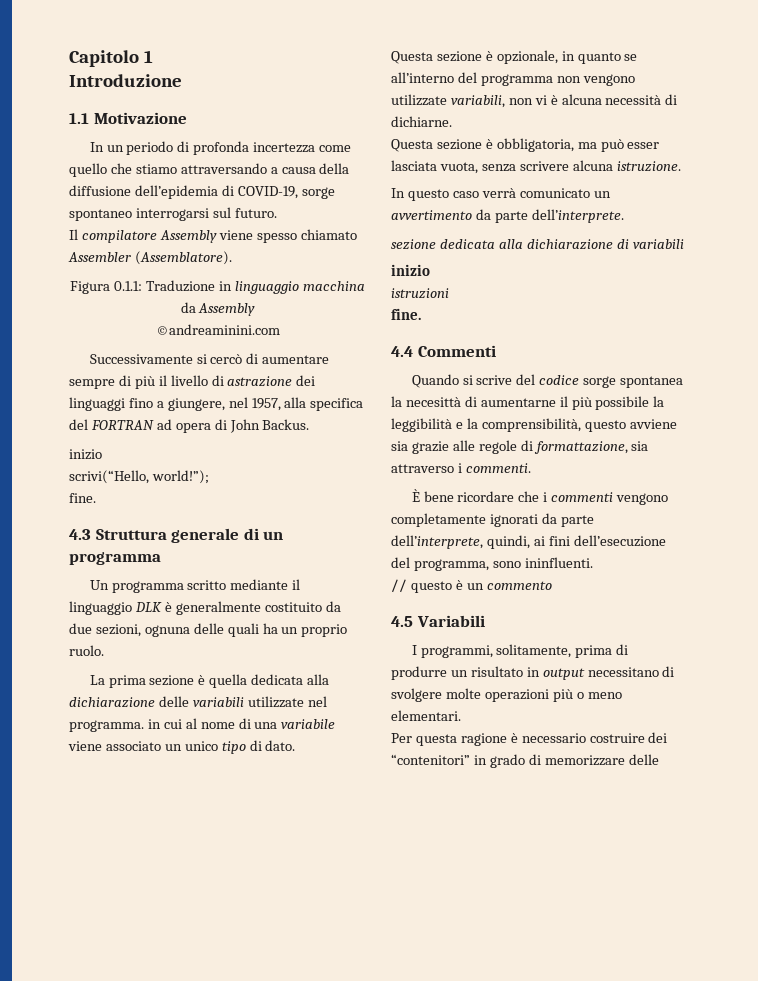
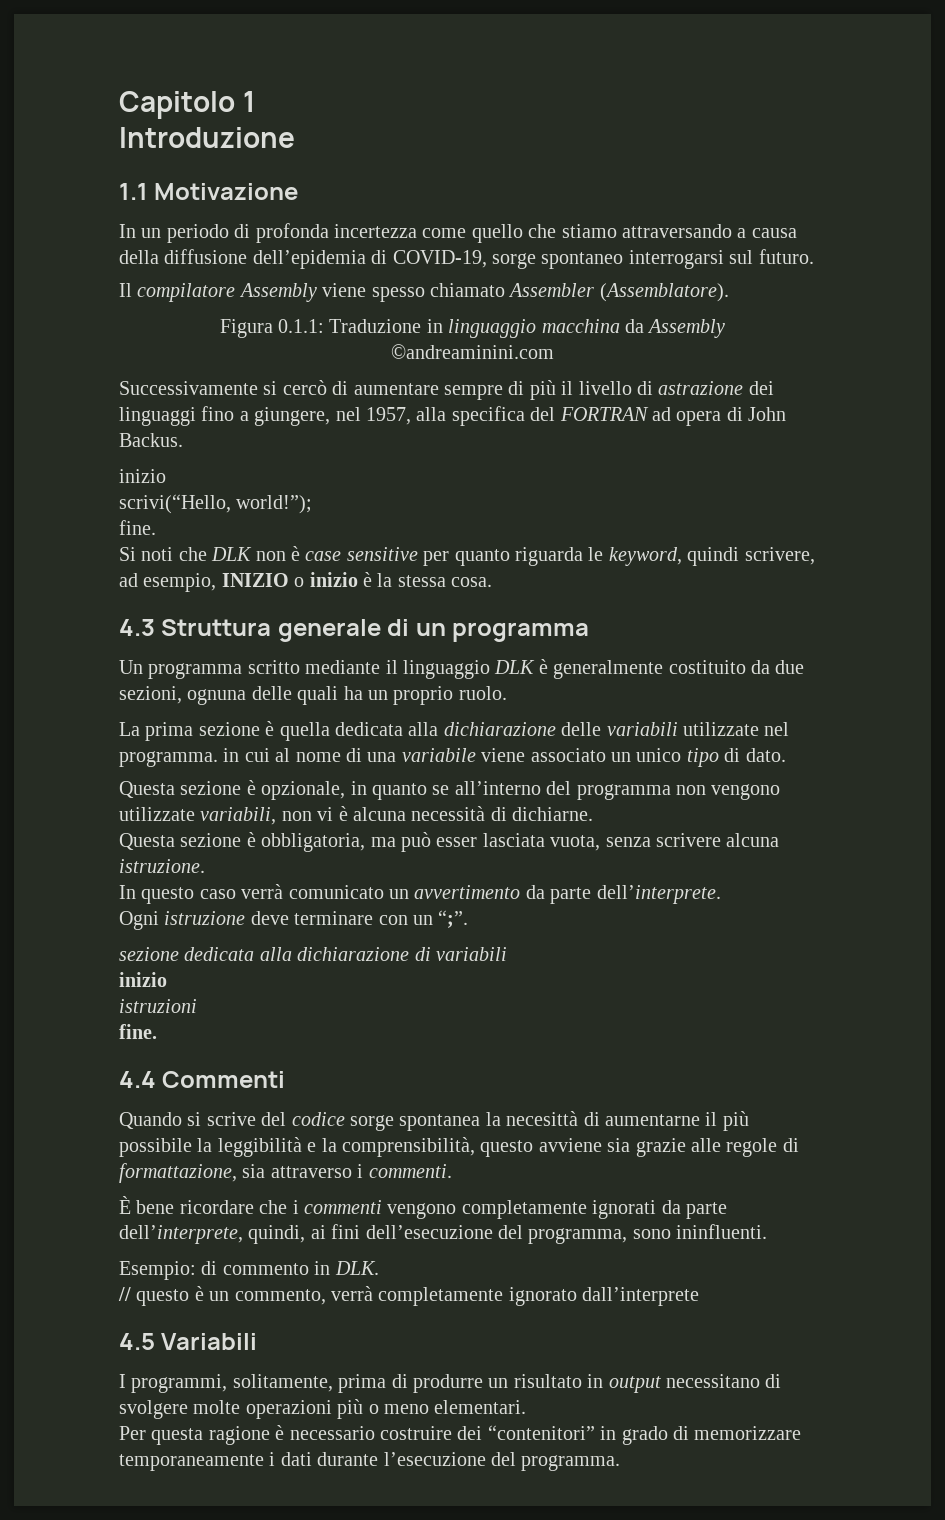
(96, 498) none -> [119,546,815,566] [119,572,493,592] // Si noti che DLK non è case sensitive per quanto riguarda le keyword, quindi scrivere, ad esempio, INIZIO o inizio è la stessa cosa.
(624, 216) none -> [119,910,469,930] // Ogni istruzione deve terminare con un “;”.
(593, 562) none -> [119,1261,379,1280] // Esempio: di commento in DLK.
[486,581,552,590] commento -> [234,1286,700,1306] commento, verrà completamente ignorato dall’interprete
[628,754,659,765] delle -> [119,1452,621,1471] temporaneamente i dati durante l’esecuzione del programma.

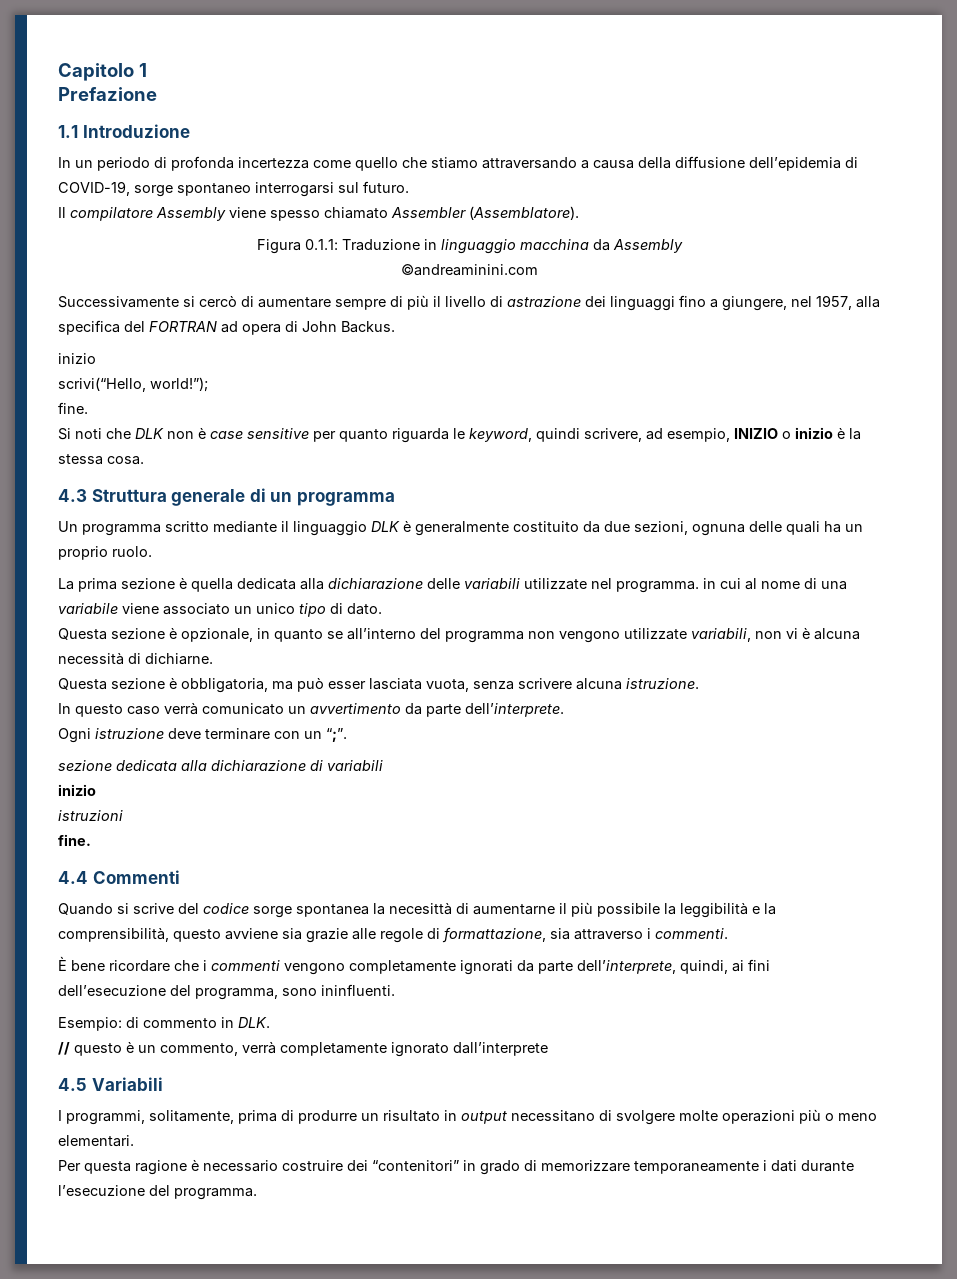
[119,127,295,148] Introduzione -> [58,87,157,101] Prefazione
[154,183,299,200] Motivazione -> [82,124,190,138] Introduzione

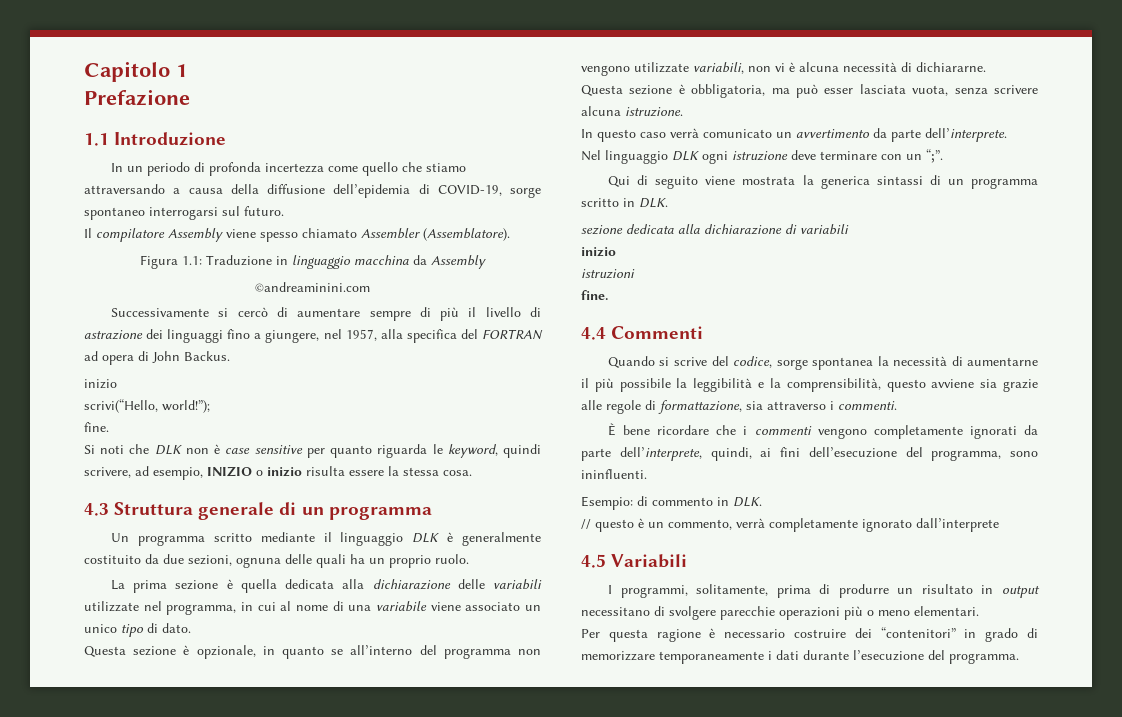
[305,239,338,250] 0.1.1: -> [182,256,202,265] 1.1:
[837,427,845,439] è -> [306,466,384,476] risulta essere
[616,581,699,593] programma. -> [166,604,237,615] programma,
[145,653,213,665] dichiarne. -> [916,62,986,72] dichiararne.
[58,728,91,743] Ogni -> [581,150,728,164] Nel linguaggio DLK ogni
(347, 735) none -> [607,175,1038,189] [581,198,668,208] // Qui di seguito viene mostrata la generica sintassi di un programma scritto in DLK.
[203,903,249,914] codice -> [732,356,772,368] codice,
[389,902,452,915] necesittà -> [892,356,947,366] necessità
[679,1110,718,1121] molte -> [720,606,775,620] parecchie

